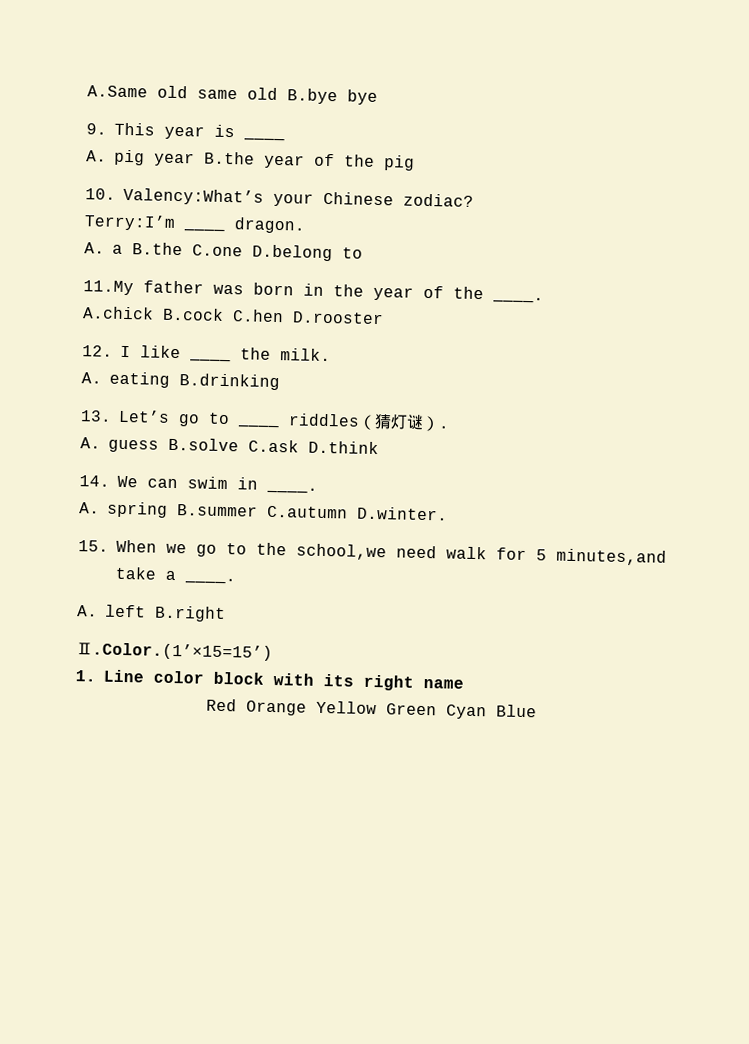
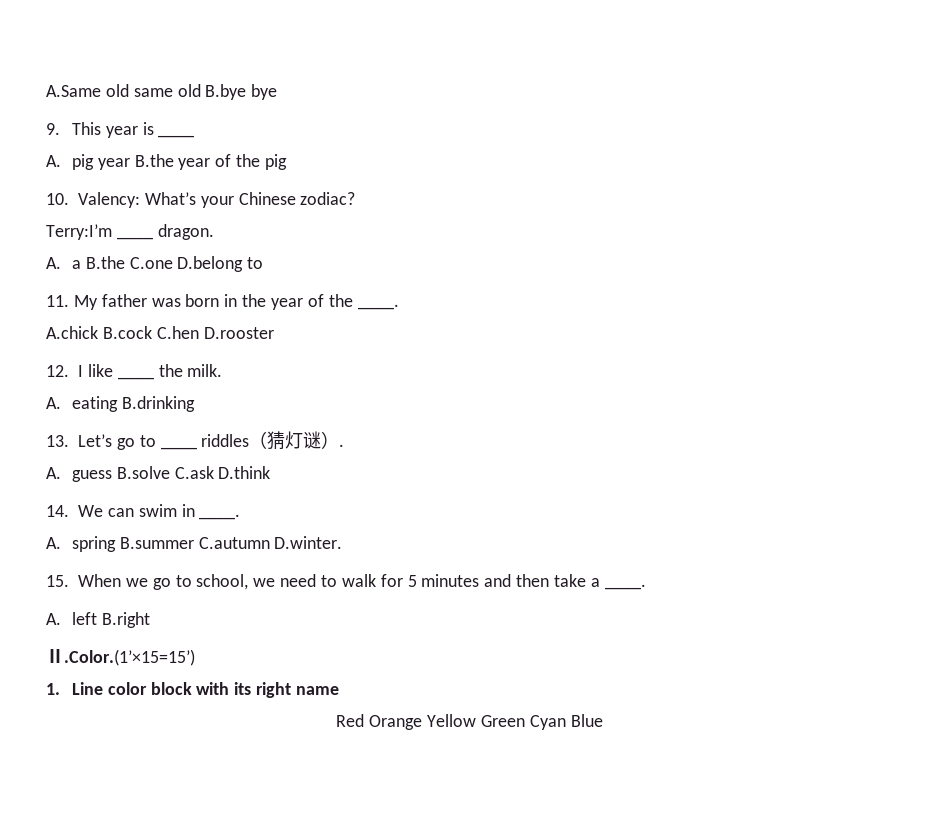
[123,187,264,206] Valency:What’s -> [78,192,196,208] Valency: What’s
[83,280,134,296] 11.My -> [46,295,98,310] 11. My
[256,542,667,566] the school,we need walk for 5 minutes,and -> [196,574,550,590] school, we need to walk for 5 minutes and then

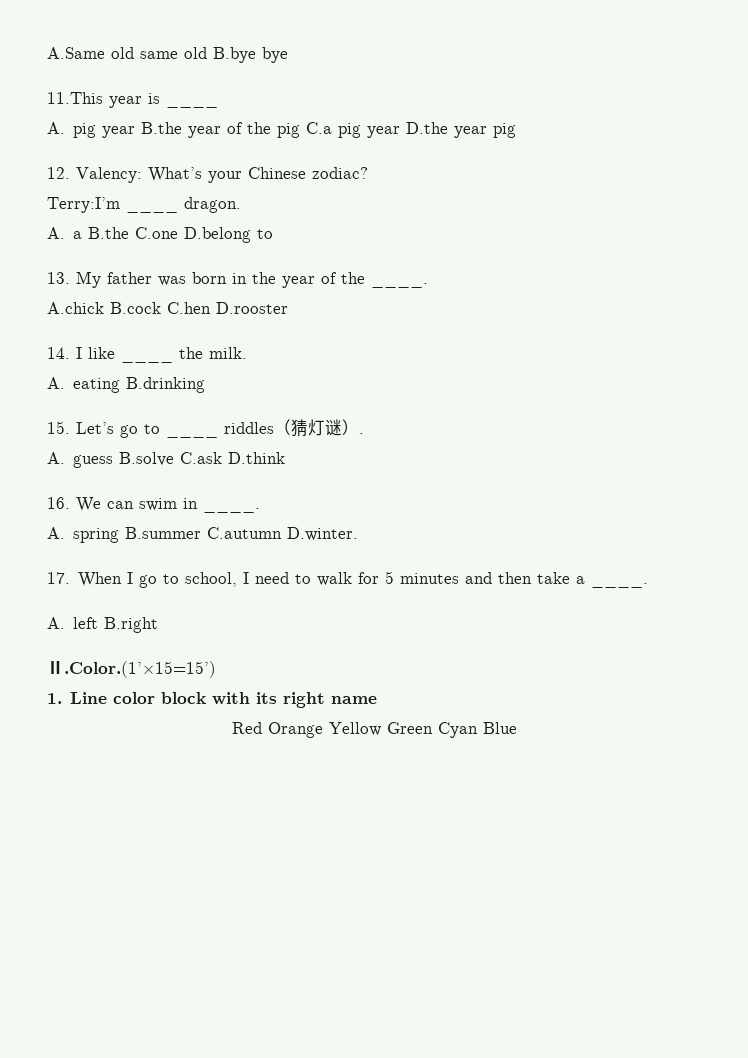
[46,122,101,135] 9. This -> [47,92,103,104] 11.This
[46,193,69,205] // 10. -> [306,122,517,138] [47,167,70,179] C.a pig year D.the year pig // 12.
[46,295,69,307] 11. -> [47,272,70,284] 13.
[46,365,69,377] 12. -> [47,347,70,359] 14.
[46,435,69,447] 13. -> [47,421,70,434] 15.
[46,505,69,517] 14. -> [47,497,70,509] 16.
[46,574,148,587] 15. When we -> [47,572,134,587] 17. When I
[253,578,276,587] we -> [243,572,250,584] I

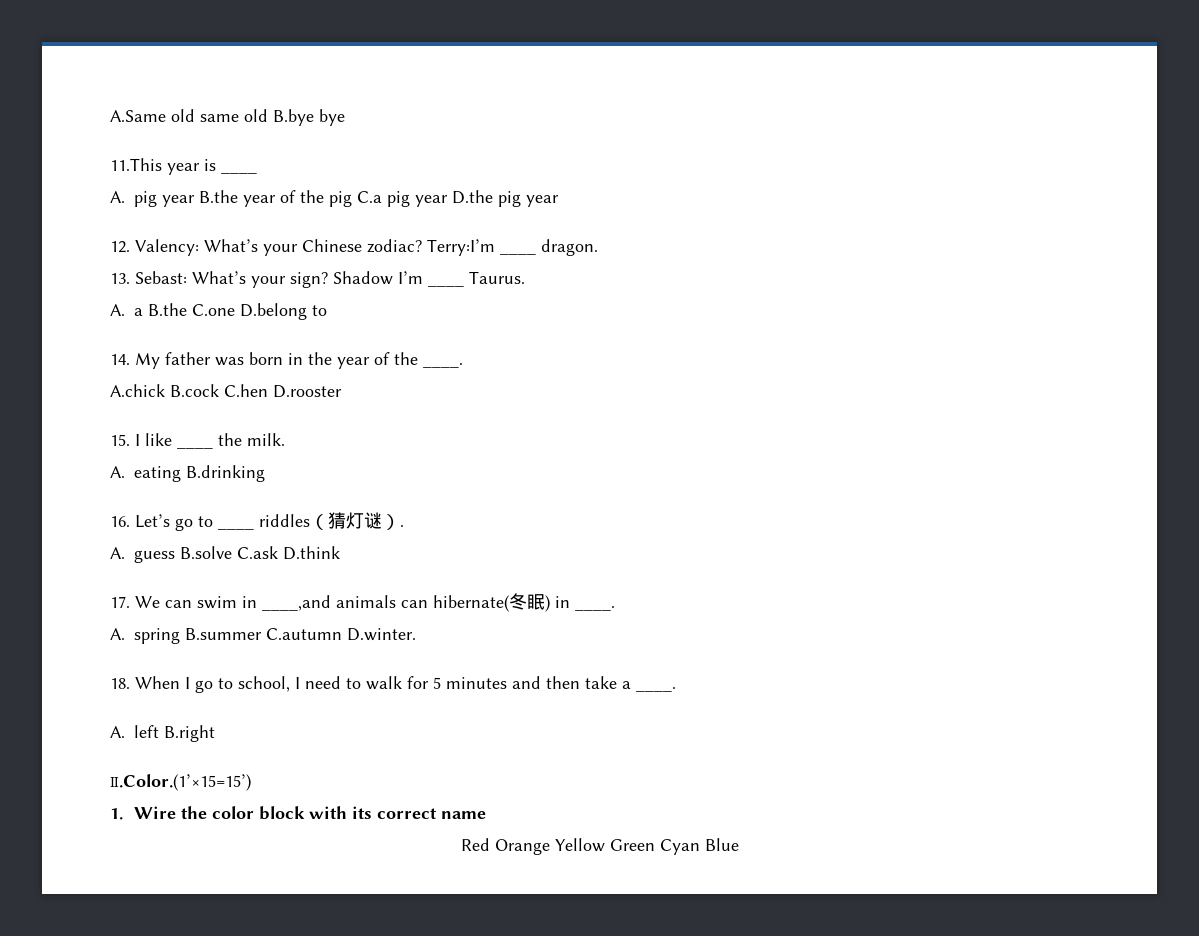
[454,123,517,138] year pig -> [498,191,560,207] pig year
(368, 173) // -> (422, 246) none
(241, 205) none -> [110,271,423,288] [428,284,464,287] [469,271,525,284] // 13. Sebast: What’s your sign? Shadow I’m ____ Taurus.
[47,272,70,284] 13. -> [110,354,130,365] 14.
[47,347,70,359] 14. -> [110,434,130,446] 15.
[47,421,70,434] 15. -> [110,516,130,527] 16.
[47,497,70,509] 16. -> [110,596,130,608] 17.
(198, 503) none -> [262,593,570,612] ____,and animals can hibernate(冬眠) in
[47,572,70,584] 17. -> [110,678,130,689] 18.
[70,692,108,704] Line -> [134,806,208,819] Wire the
[283,692,326,708] right -> [377,808,438,819] correct

